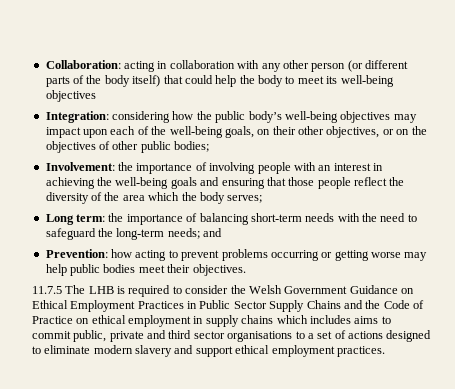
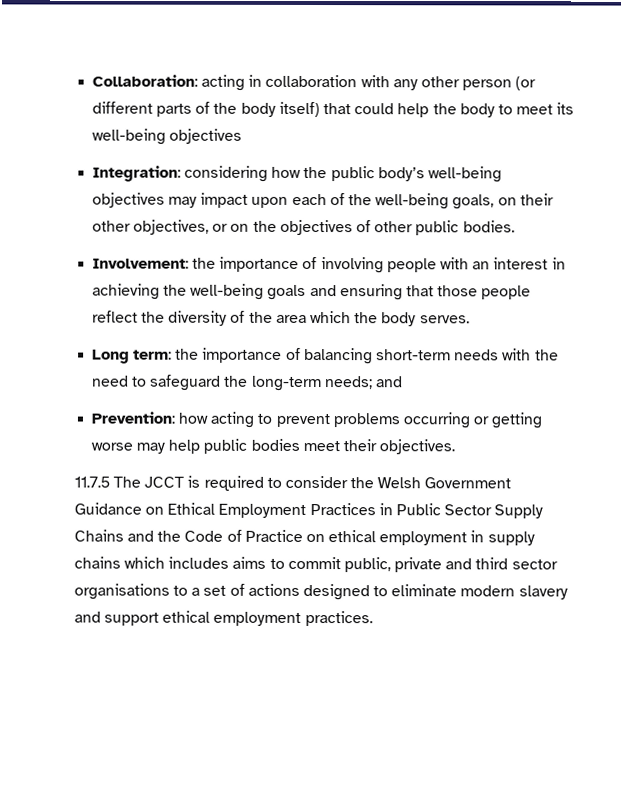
[174,141,210,152] bodies; -> [462,220,515,233] bodies.
[227,195,263,203] serves; -> [419,315,470,324] serves.
[88,286,114,294] LHB -> [144,476,185,488] JCCT

